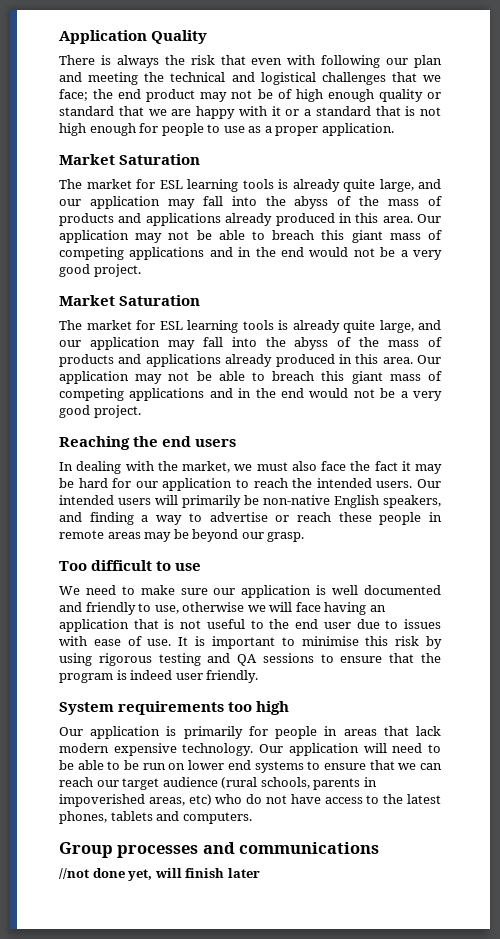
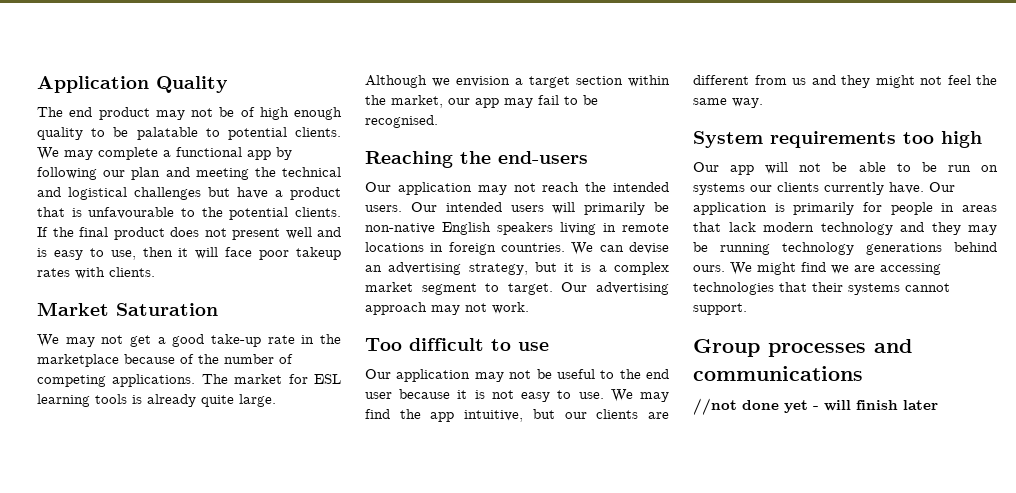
[59,55,316,68] There is always the risk that even with -> [37,107,342,120] [37,127,341,140] [37,147,292,160] The end product may not be of high enough quality to be palatable to potential clients. We may complete a functional app by
[391,72,441,82] [59,89,441,102] [59,106,441,119] [59,123,394,136] [59,154,201,165] [59,179,441,192] [59,196,442,209] [59,213,441,226] [59,230,442,243] [59,247,442,260] [59,264,141,277] [59,295,201,306] [59,320,441,333] [59,337,442,350] [59,354,441,367] [59,371,442,384] [59,388,442,401] [59,405,141,418] [59,436,237,450] [59,461,442,474] [59,478,249,491] that we face; the end product may not be of high enough quality or standard that we are happy with it or a standard that is not high enough for people to use as a proper application. // Market Saturation // The market for ESL learning tools is already quite large, and our application may fall into the abyss of the mass of products and applications already produced in this area. Our application may not be able to breach this giant mass of competing applications and in the end would not be a very good project. // Market Saturation // The market for ESL learning tools is already quite large, and our application may fall into the abyss of the mass of products and applications already produced in this area. Our application may not be able to breach this giant mass of competing applications and in the end would not be a very good project. // Reaching the end users // In dealing with the market, we must also face the fact it may be hard for our application to -> [208,187,341,200] [37,207,341,220] [37,227,341,240] [37,247,341,260] [37,267,155,279] [37,302,218,316] [37,334,341,347] [37,354,293,367] [37,374,341,387] [37,394,276,407] [365,75,670,88] [365,95,598,108] [365,115,438,128] [365,151,588,168] [365,182,536,195] but have a product that is unfavourable to the potential clients. If the final product does not present well and is easy to use, then it will face poor takeup rates with clients. // Market Saturation // We may not get a good take-up rate in the marketplace because of the number of competing applications. The market for ESL learning tools is already quite large. Although we envision a target section within the market, our app may fail to be recognised. // Reaching the end-users // Our application may not
[383,495,441,508] [59,512,442,525] [59,529,305,542] [59,560,202,571] [59,585,441,598] [59,602,386,615] [59,619,202,632] speakers, and finding a way to advertise or reach these people in remote areas may be beyond our grasp. // Too difficult to use // We need to make sure our application is well documented and friendly to use, otherwise we will face having an application that is not -> [497,222,669,235] [365,242,669,255] [365,262,669,275] [365,282,669,295] [365,302,529,315] [365,338,549,351] [365,369,552,382] speakers living in remote locations in foreign countries. We can devise an advertising strategy, but it is a complex market segment to target. Our advertising approach may not work. // Too difficult to use // Our application may not be
[356,619,441,629] [59,636,442,649] [59,653,441,666] [59,670,259,683] due to issues with ease of use. It is important to minimise this risk by using rigorous testing and QA sessions to ensure that the program is indeed user friendly. -> [399,389,669,402] [365,409,669,422] [693,75,997,88] [693,98,763,108] because it is not easy to use. We may find the app intuitive, but our clients are different from us and they might not feel the same way.
(83, 731) none -> [730,162,998,175] [693,182,955,195] app will not be able to be run on systems our clients currently have. Our
[113,743,442,756] [59,760,442,773] [59,777,377,790] [59,794,442,807] [59,811,252,824] expensive technology. Our application will need to be able to be run on lower end systems to ensure that we can reach our target audience (rural schools, parents in impoverished areas, etc) who do not have access to the latest phones, tablets and computers. -> [820,222,997,235] [693,242,997,255] [693,262,941,275] [693,282,950,295] [693,303,747,315] technology and they may be running technology generations behind ours. We might find we are accessing technologies that their systems cannot support.
[128,869,153,881] yet, -> [784,400,819,413] yet -

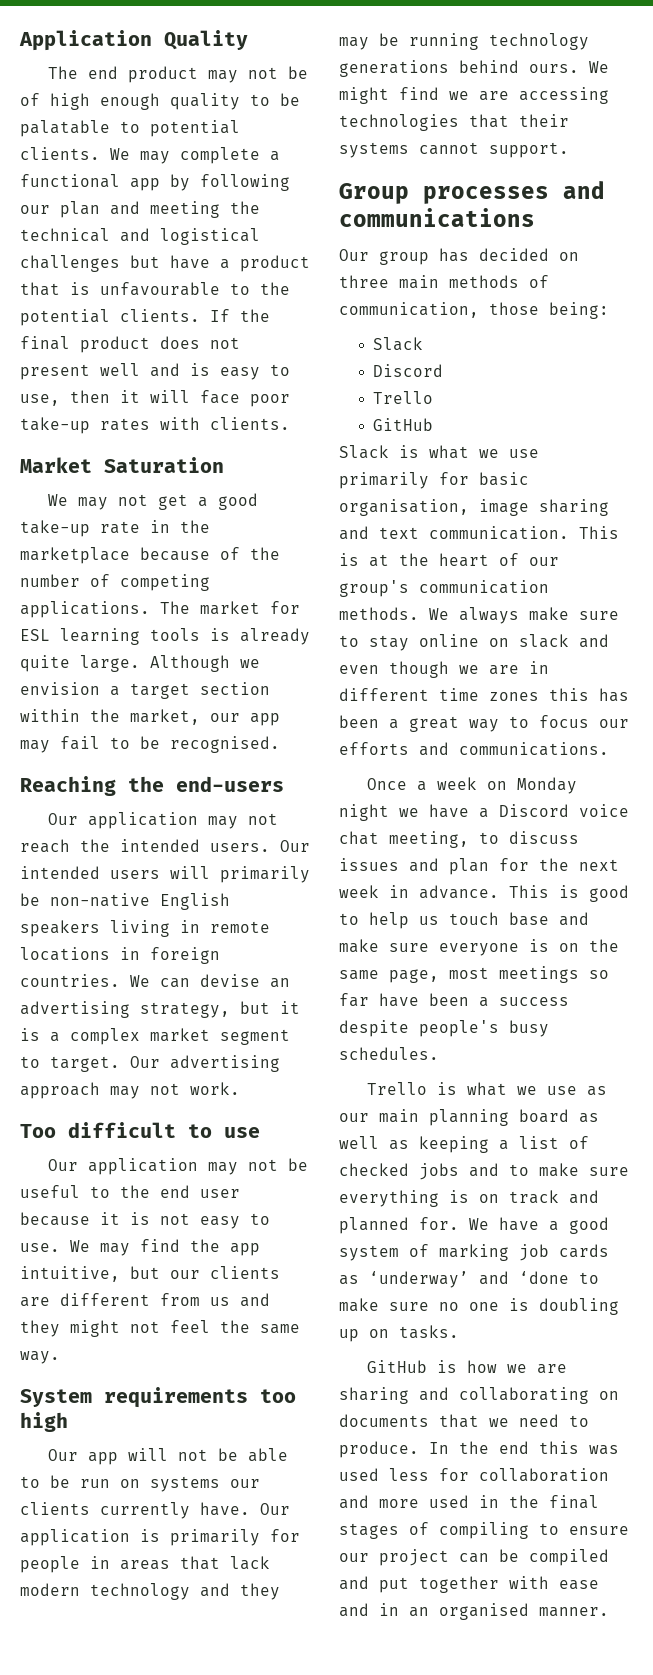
[296,247,341,260] takeup -> [20,417,90,434] take-up
[693,398,938,415] //not done yet - will finish later -> [339,248,579,265] [339,275,549,289] [339,302,609,319] [373,337,424,351] [373,364,444,377] [373,391,434,404] [373,418,434,431] [339,445,539,459] [339,472,529,489] [339,499,609,516] [339,526,619,540] [339,553,559,567] [339,580,549,597] [339,607,619,624] [339,634,609,651] [339,661,549,678] [339,688,629,702] [339,715,629,732] [339,742,609,756] [367,777,578,794] [339,804,629,821] [339,831,579,848] [339,858,619,875] [339,885,629,902] [339,912,589,929] [339,939,619,956] [339,966,609,983] [339,993,569,1007] [339,1020,549,1037] [339,1047,439,1060] [367,1082,608,1096] [339,1109,599,1126] [339,1136,589,1153] [339,1163,629,1180] [339,1190,599,1207] [339,1217,609,1234] [339,1244,609,1261] [339,1271,599,1288] [339,1298,619,1315] [339,1325,459,1342] [367,1360,568,1374] [339,1387,619,1404] [339,1414,589,1428] [339,1441,619,1458] [339,1468,609,1482] [339,1495,599,1509] [339,1522,629,1539] [339,1549,609,1566] [339,1576,599,1593] [339,1603,609,1620] Our group has decided on three main methods of communication, those being: // Slack // Discord // Trello // GitHub // Slack is what we use primarily for basic organisation, image sharing and text communication. This is at the heart of our group's communication methods. We always make sure to stay online on slack and even though we are in different time zones this has been a great way to focus our efforts and communications. // Once a week on Monday night we have a Discord voice chat meeting, to discuss issues and plan for the next week in advance. This is good to help us touch base and make sure everyone is on the same page, most meetings so far have been a success despite people's busy schedules. // Trello is what we use as our main planning board as well as keeping a list of checked jobs and to make sure everything is on track and planned for. We have a good system of marking job cards as ‘underway’ and ‘done to make sure no one is doubling up on tasks. // GitHub is how we are sharing and collaborating on documents that we need to produce. In the end this was used less for collaboration and more used in the final stages of compiling to ensure our project can be compiled and put together with ease and in an organised manner.

